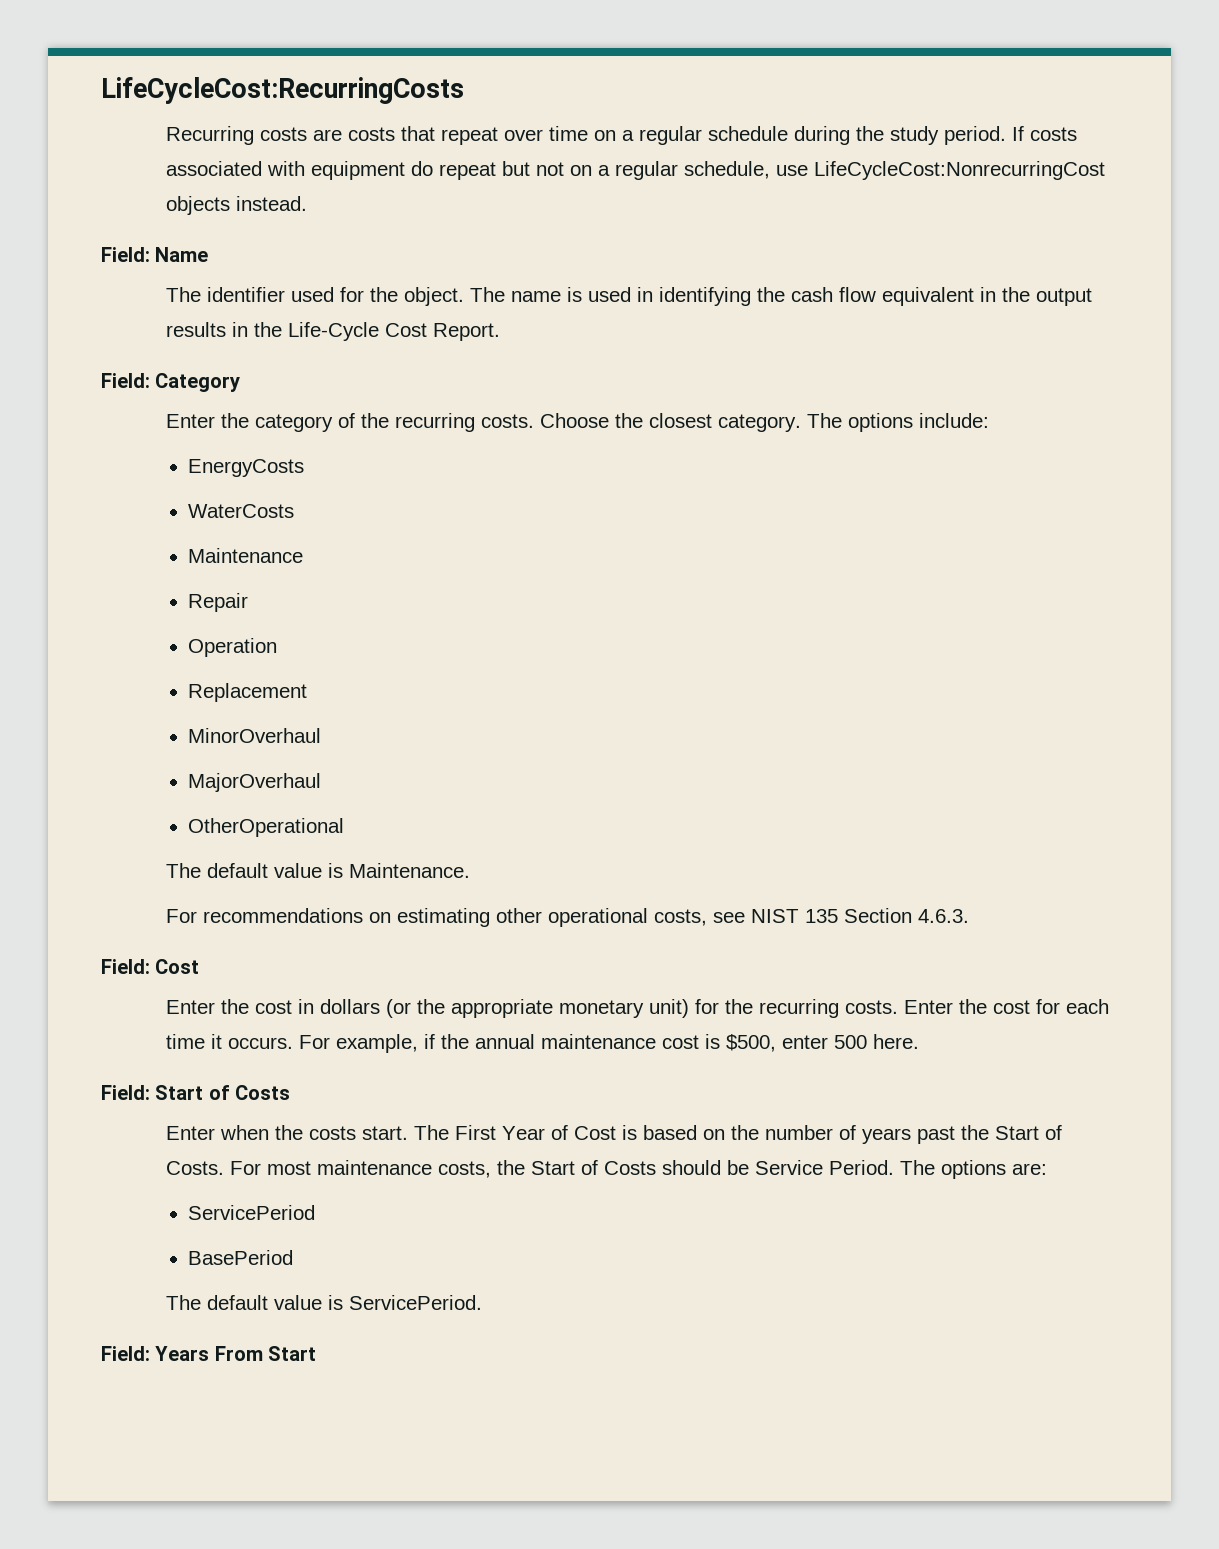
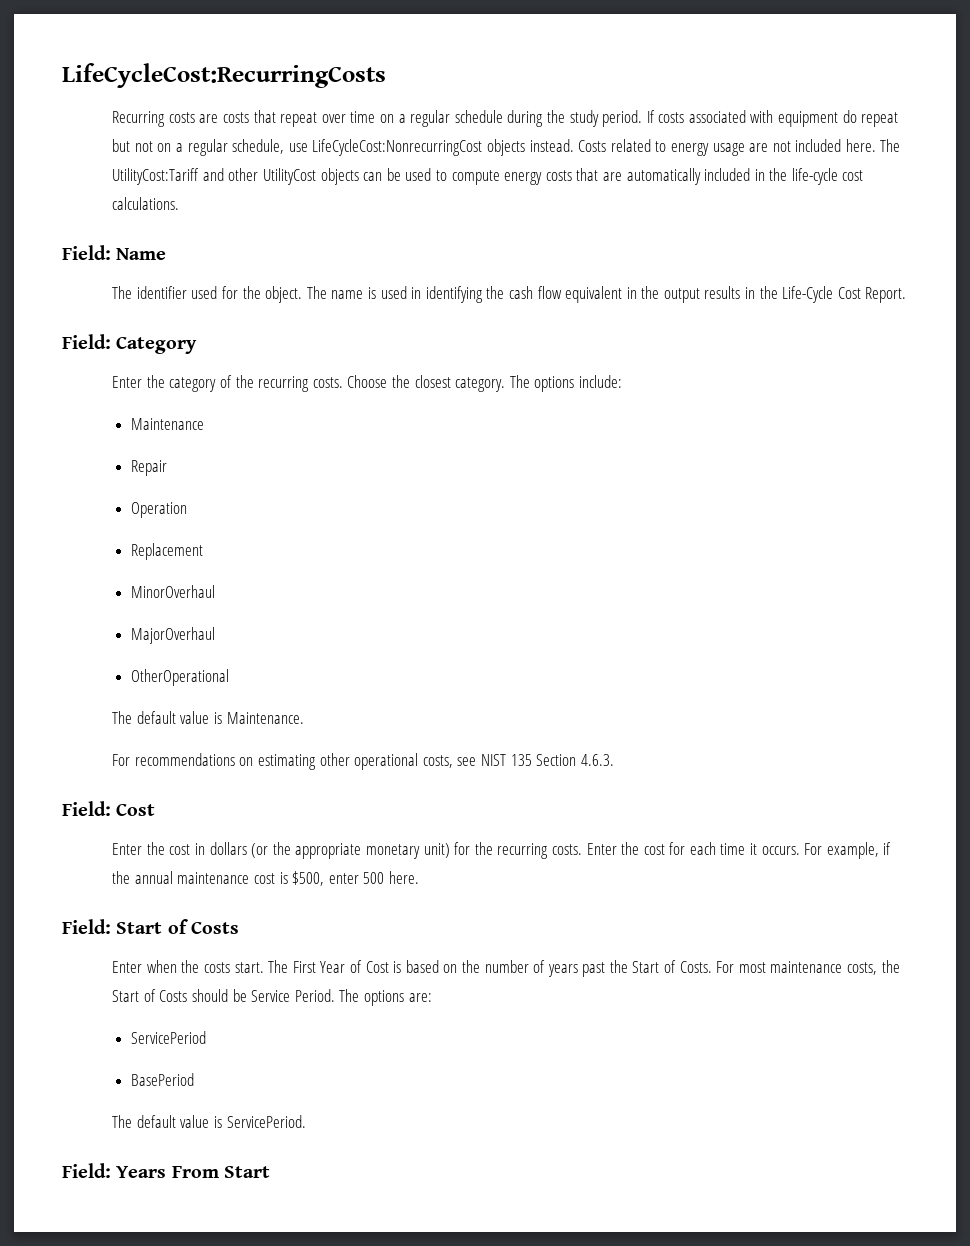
(307, 203) none -> [578,139,901,156] [112,168,864,185] [112,197,180,210] Costs related to energy usage are not included here. The UtilityCost:Tariff and other UtilityCost objects can be used to compute energy costs that are automatically included in the life-cycle cost calculations.
[188,459,305,477] [188,504,295,518] // EnergyCosts // WaterCosts -> (622, 381) none

